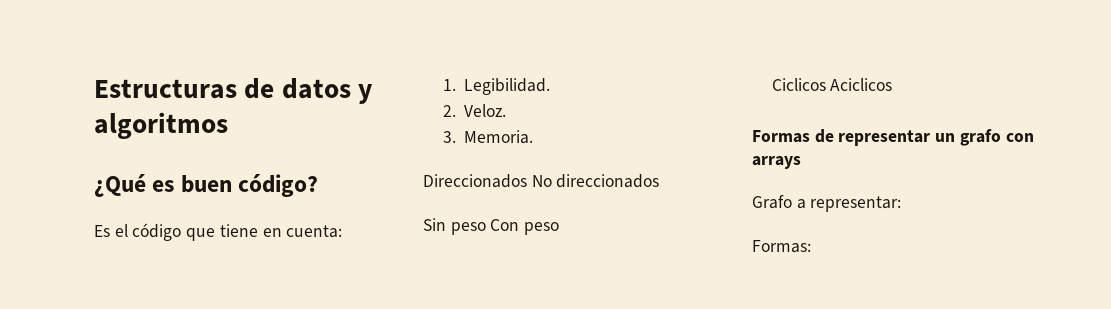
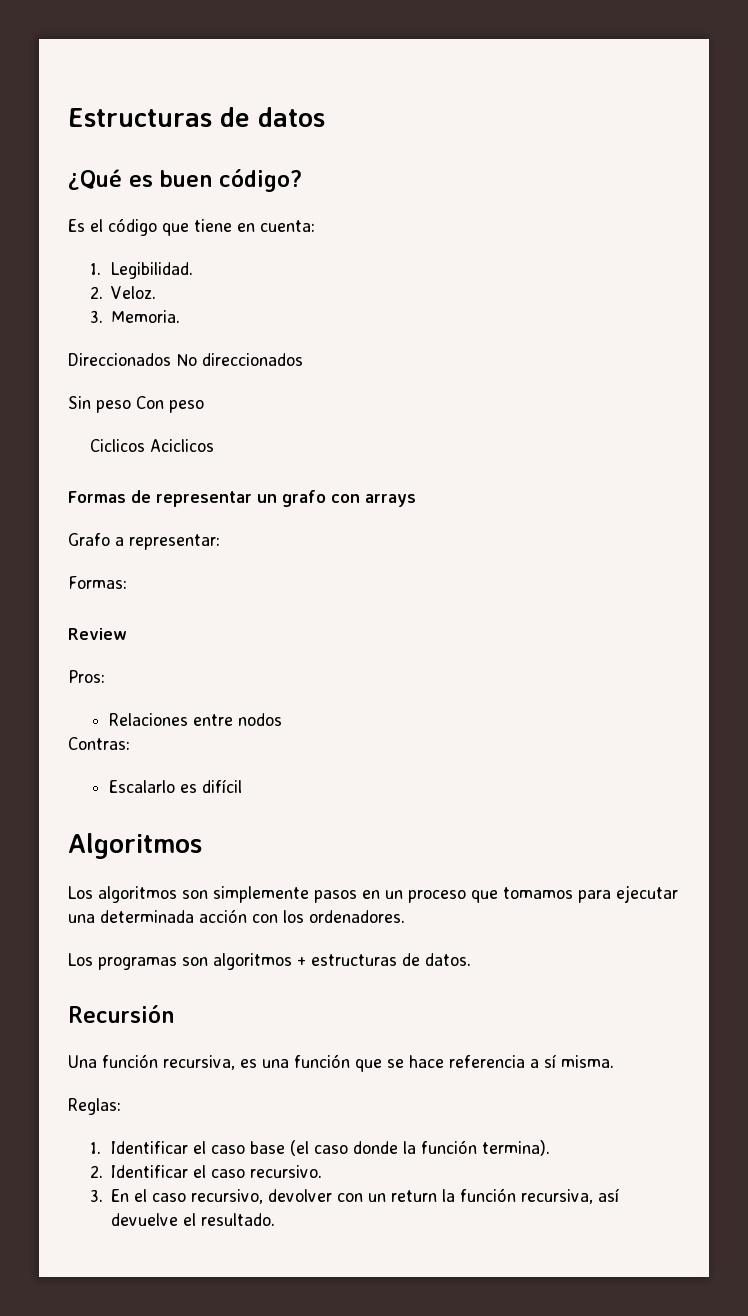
[358,84,373,104] [94,112,228,139] y algoritmos -> (325, 117) none
(811, 246) none -> [68,628,127,640] [68,670,105,683] [108,713,282,726] [68,737,130,750] [108,779,242,793] [68,833,202,859] [68,885,678,903] [68,909,405,923] [68,953,471,970] [68,1005,174,1023] [68,1054,614,1072] [68,1098,121,1115] [89,1140,551,1156] [89,1165,323,1178] [89,1188,620,1204] [111,1213,276,1226] // Review // Pros: // Relaciones entre nodos // Contras: // Escalarlo es difícil // Algoritmos // Los algoritmos son simplemente pasos en un proceso que tomamos para ejecutar una determinada acción con los ordenadores. // Los programas son algoritmos + estructuras de datos. // Recursión // Una función recursiva, es una función que se hace referencia a sí misma. // Reglas: // 1. Identificar el caso base (el caso donde la función termina). // 2. Identificar el caso recursivo. // 3. En el caso recursivo, devolver con un return la función recursiva, así devuelve el resultado.

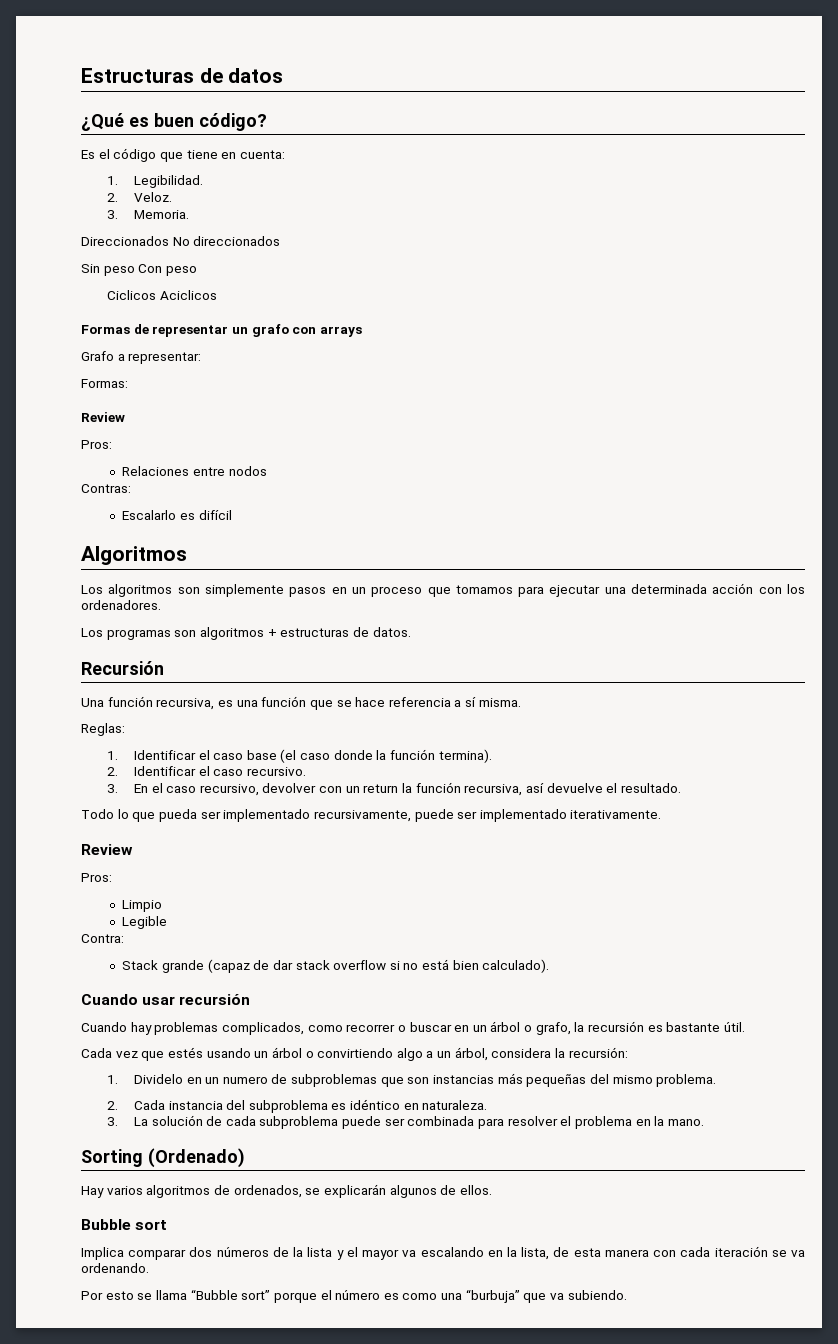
(276, 1219) none -> [81,809,662,822] [81,844,133,855] [81,873,112,882] [122,900,163,912] [122,916,168,929] [81,934,124,943] [122,959,550,973] [81,994,251,1005] [81,1021,745,1035] [81,1047,628,1061] [107,1073,717,1087] [107,1099,488,1113] [107,1115,704,1129] [81,1148,245,1168] [81,1184,492,1198] [81,1219,168,1230] [81,1246,806,1260] [81,1263,149,1273] [81,1289,627,1303] // Todo lo que pueda ser implementado recursivamente, puede ser implementado iterativamente. // Review // Pros: // Limpio // Legible // Contra: // Stack grande (capaz de dar stack overflow si no está bien calculado). // Cuando usar recursión // Cuando hay problemas complicados, como recorrer o buscar en un árbol o grafo, la recursión es bastante útil. // Cada vez que estés usando un árbol o convirtiendo algo a un árbol, considera la recursión: // 1. Dividelo en un numero de subproblemas que son instancias más pequeñas del mismo problema. // 2. Cada instancia del subproblema es idéntico en naturaleza. // 3. La solución de cada subproblema puede ser combinada para resolver el problema en la mano. // Sorting (Ordenado) // Hay varios algoritmos de ordenados, se explicarán algunos de ellos. // Bubble sort // Implica comparar dos números de la lista y el mayor va escalando en la lista, de esta manera con cada iteración se va ordenando. // Por esto se llama “Bubble sort” porque el número es como una “burbuja” que va subiendo.

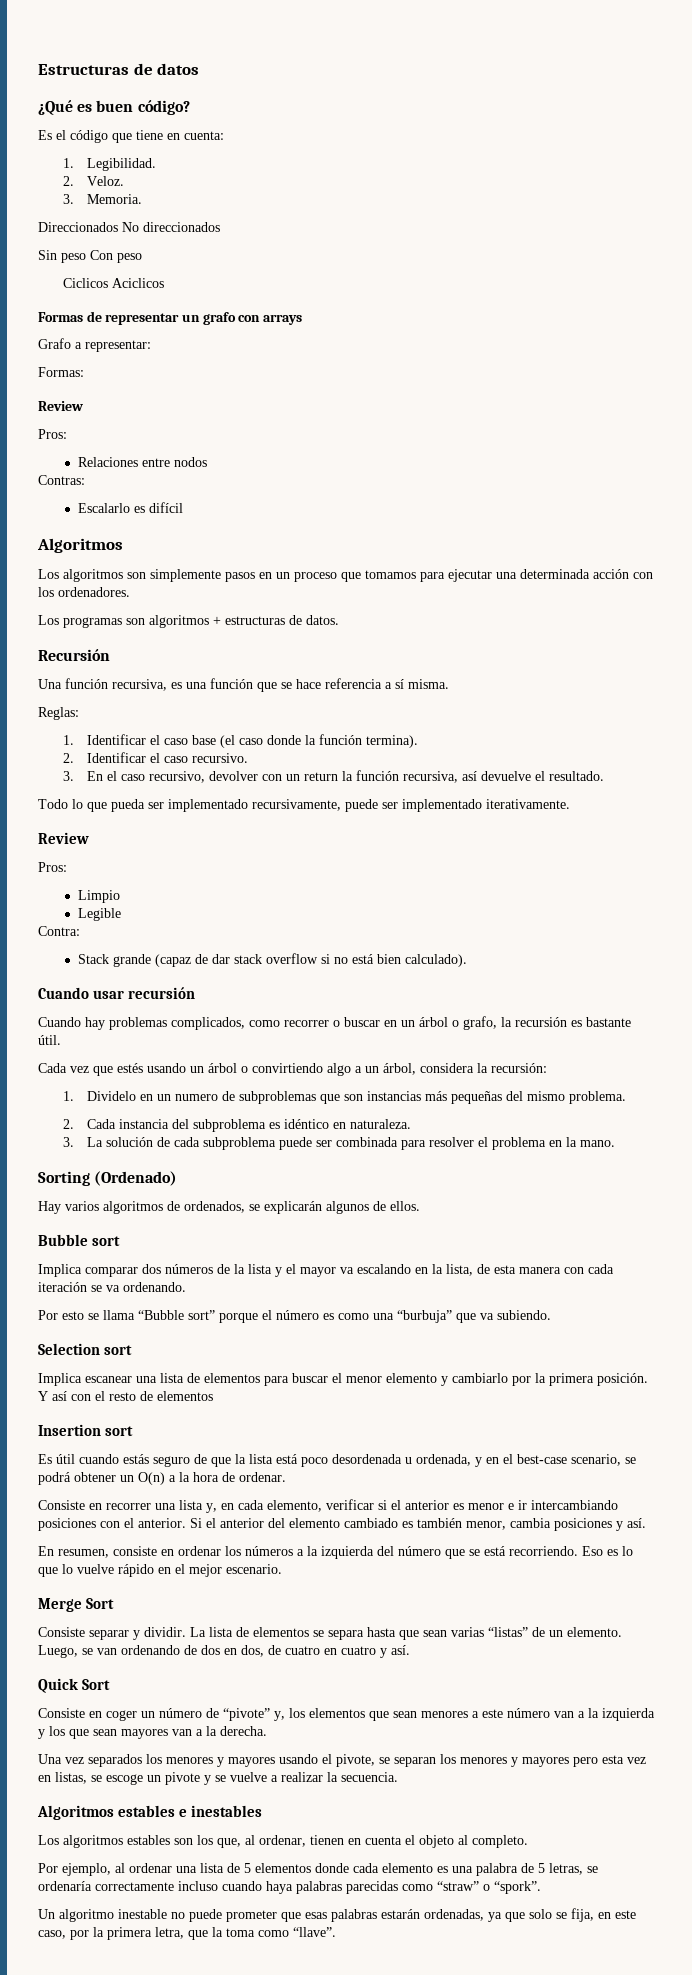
(627, 1295) none -> [38,1343,132,1355] [38,1373,648,1386] [38,1391,213,1401] [38,1424,133,1436] [38,1454,636,1467] [38,1472,286,1485] [38,1499,618,1513] [38,1518,646,1531] [38,1546,633,1559] [38,1564,282,1577] [38,1598,114,1612] [38,1627,622,1640] [38,1645,410,1658] [38,1678,110,1693] [38,1708,655,1721] [38,1726,267,1739] [38,1754,646,1767] [38,1772,398,1785] [37,1805,262,1820] [38,1835,528,1848] [38,1863,598,1876] [38,1881,541,1894] [38,1908,636,1922] [38,1927,336,1940] // Selection sort // Implica escanear una lista de elementos para buscar el menor elemento y cambiarlo por la primera posición. Y así con el resto de elementos // Insertion sort // Es útil cuando estás seguro de que la lista está poco desordenada u ordenada, y en el best-case scenario, se podrá obtener un O(n) a la hora de ordenar. // Consiste en recorrer una lista y, en cada elemento, verificar si el anterior es menor e ir intercambiando posiciones con el anterior. Si el anterior del elemento cambiado es también menor, cambia posiciones y así. // En resumen, consiste en ordenar los números a la izquierda del número que se está recorriendo. Eso es lo que lo vuelve rápido en el mejor escenario. // Merge Sort // Consiste separar y dividir. La lista de elementos se separa hasta que sean varias “listas” de un elemento. Luego, se van ordenando de dos en dos, de cuatro en cuatro y así. // Quick Sort // Consiste en coger un número de “pivote” y, los elementos que sean menores a este número van a la izquierda y los que sean mayores van a la derecha. // Una vez separados los menores y mayores usando el pivote, se separan los menores y mayores pero esta vez en listas, se escoge un pivote y se vuelve a realizar la secuencia. // Algoritmos estables e inestables // Los algoritmos estables son los que, al ordenar, tienen en cuenta el objeto al completo. // Por ejemplo, al ordenar una lista de 5 elementos donde cada elemento es una palabra de 5 letras, se ordenaría correctamente incluso cuando haya palabras parecidas como “straw” o “spork”. // Un algoritmo inestable no puede prometer que esas palabras estarán ordenadas, ya que solo se fija, en este caso, por la primera letra, que la toma como “llave”.

